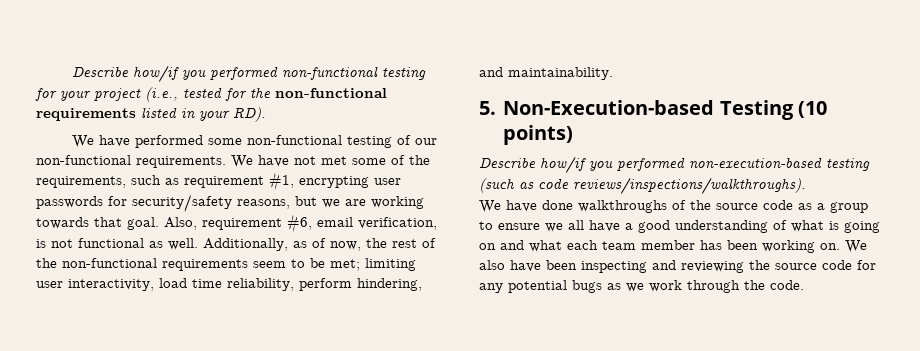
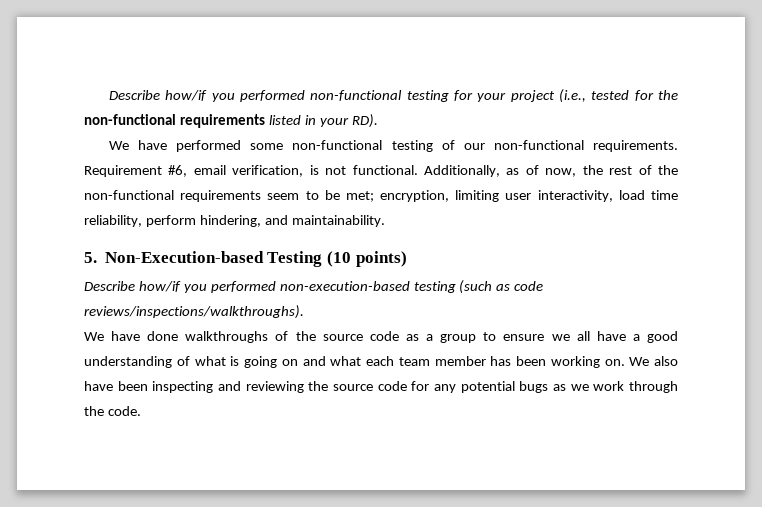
[231,155,430,168] [36,172,401,191] [36,194,424,212] [36,217,282,230] We have not met some of the requirements, such as requirement #1, encrypting user passwords for security/safety reasons, but we are working towards that goal. Also, requirement -> [84,165,162,177] Requirement
[78,238,198,250] functional as well. -> [352,165,418,175] functional.
(360, 265) none -> [380,190,450,202] encryption,

